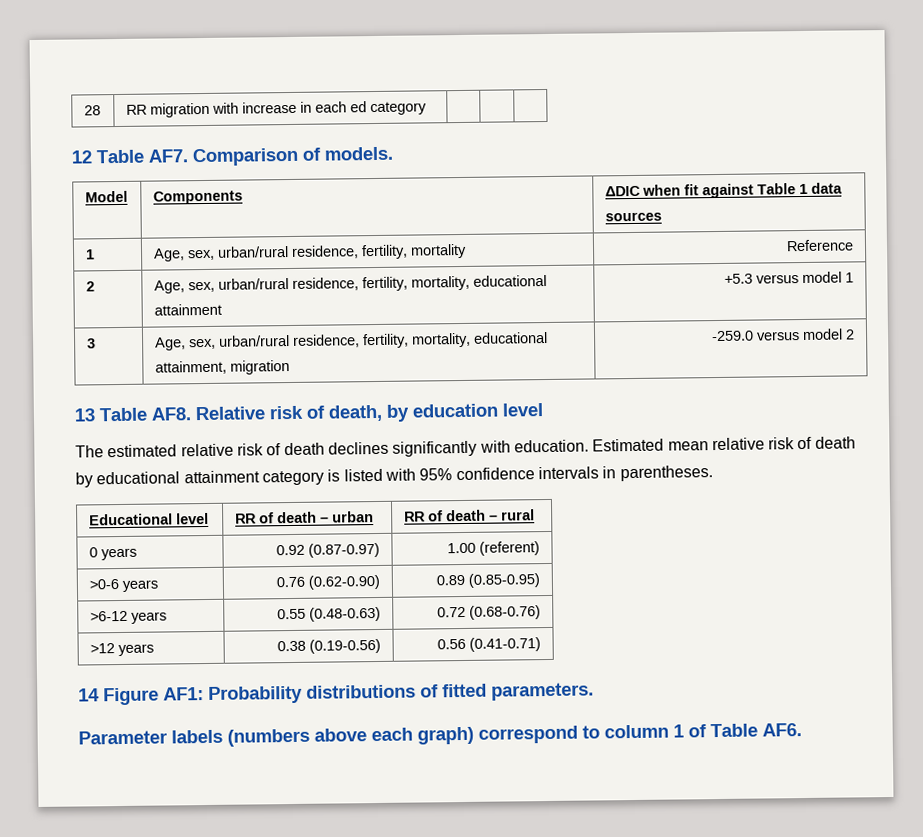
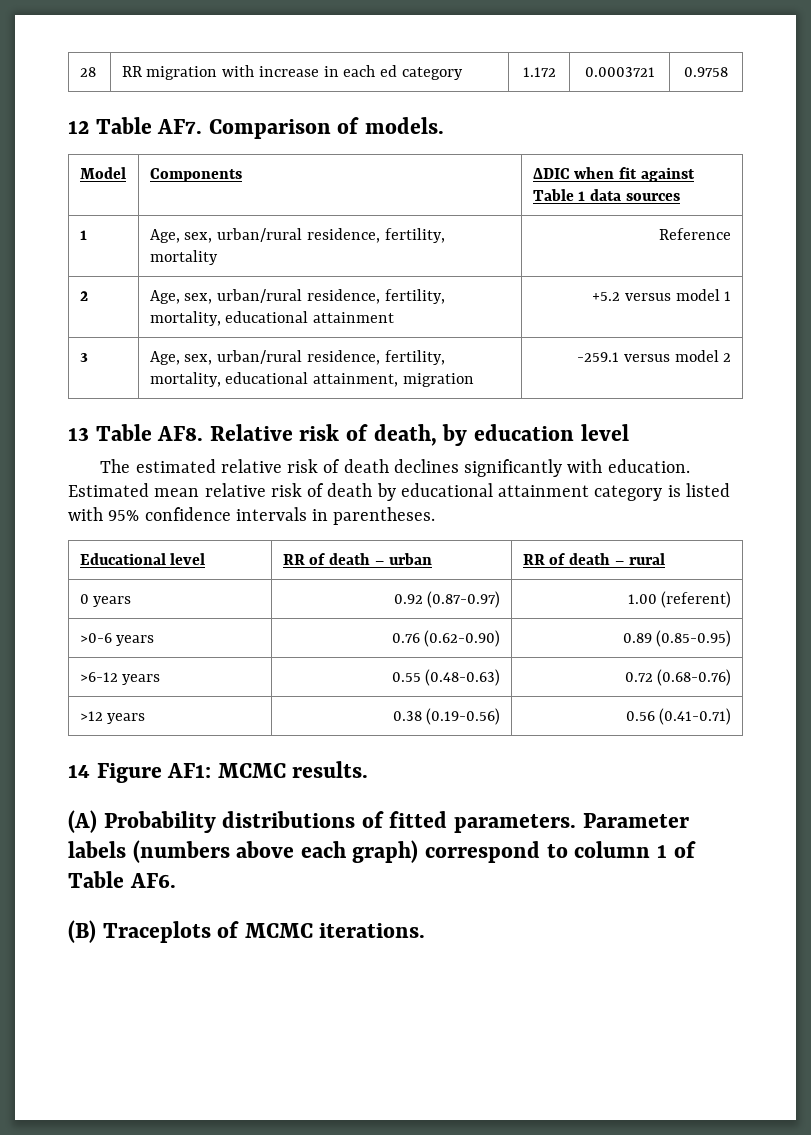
(427, 108) | | -> [522,67,556,77] [584,67,655,77] [684,67,728,77] 1.172 | 0.0003721 | 0.9758
[724,273,754,284] +5.3 -> [592,292,621,301] +5.2
[711,330,755,342] -259.0 -> [577,352,620,362] -259.1
(204, 694) none -> [217,761,369,778] [68,810,97,833] MCMC results. // (A)
(594, 691) // -> (577, 823) none
(802, 730) none -> [68,920,426,943] // (B) Traceplots of MCMC iterations.

